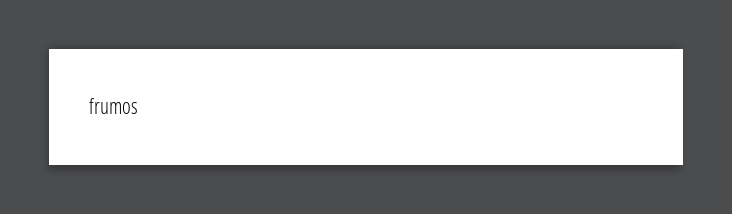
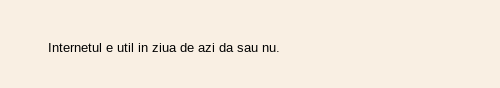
[89,98,138,114] frumos -> [48,43,280,52] Internetul e util in ziua de azi da sau nu.

